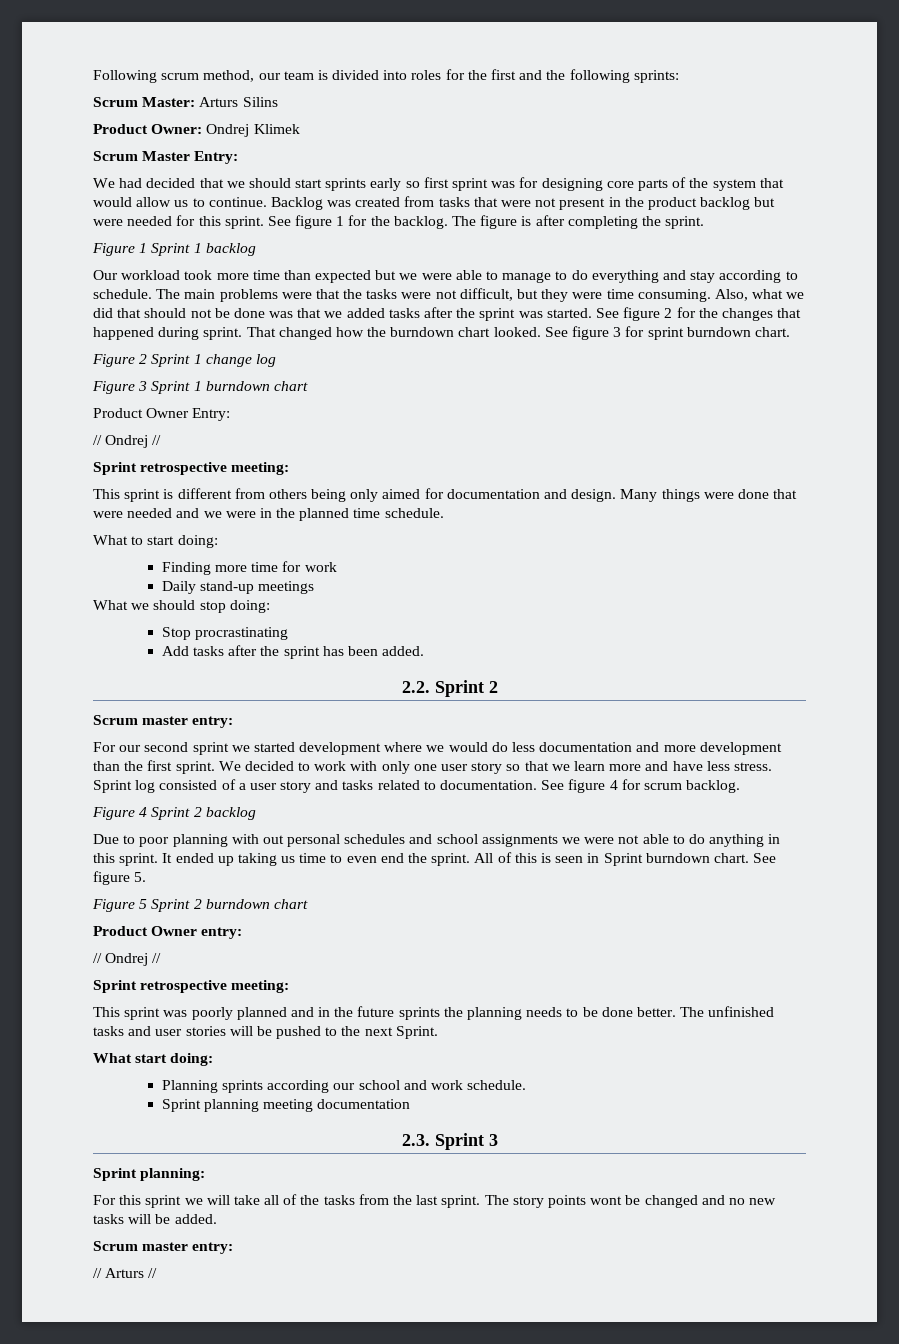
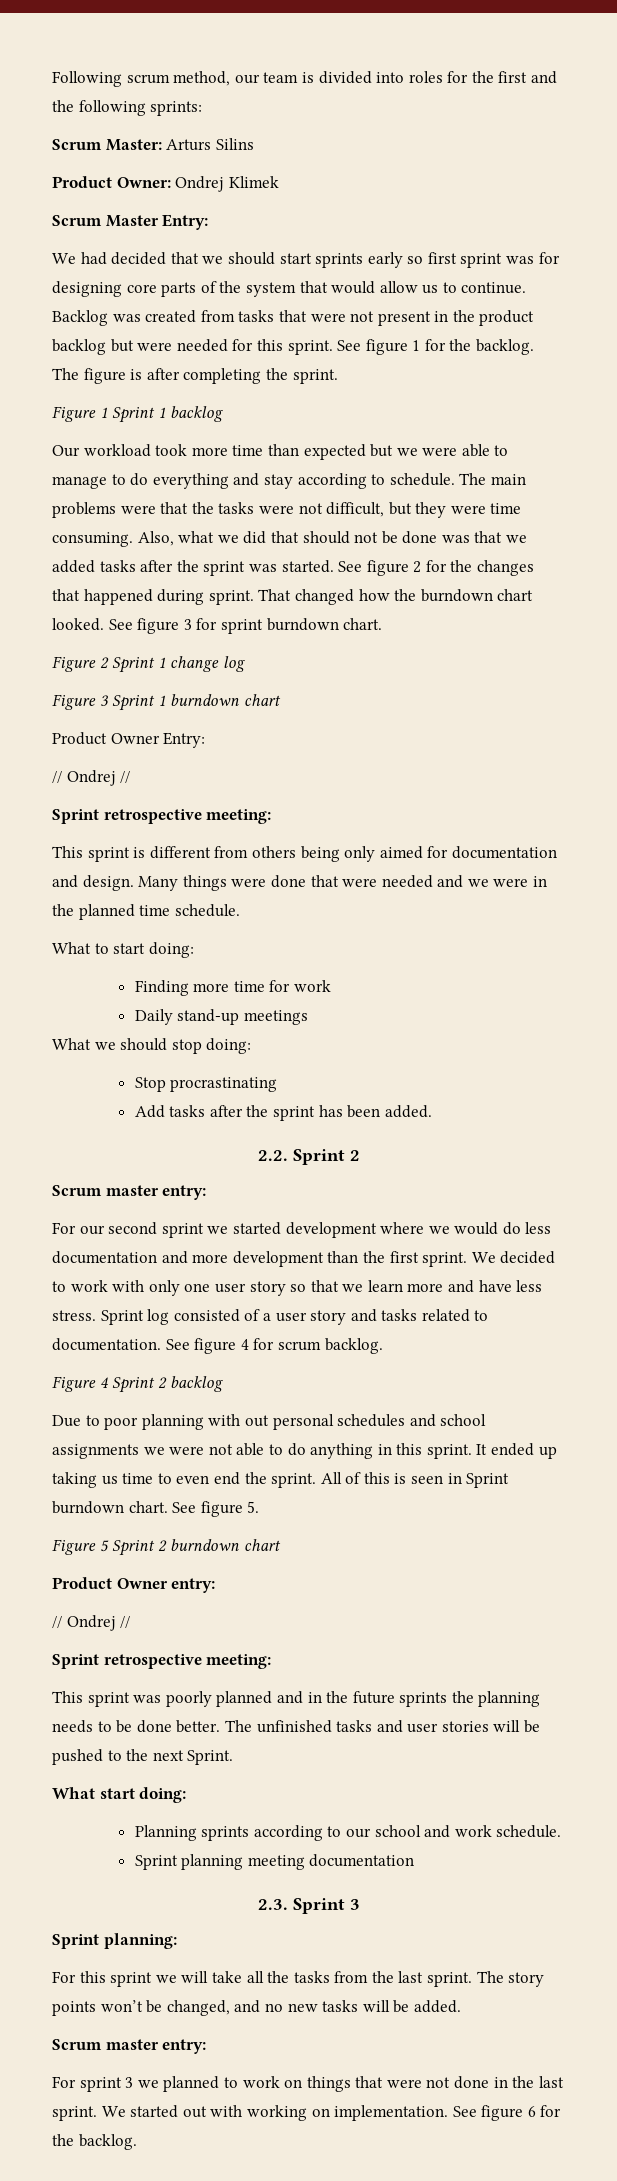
(330, 1086) none -> [327,1826,342,1837] to
[283,1194,298,1205] of -> (264, 1977) none
[590,1195,698,1208] wont be changed -> [100,2000,230,2016] won’t be changed,
[93,1268,158,1278] // Arturs // -> [52,2076,564,2092] [52,2105,562,2121] [52,2134,137,2150] For sprint 3 we planned to work on things that were not done in the last sprint. We started out with working on implementation. See figure 6 for the backlog.

